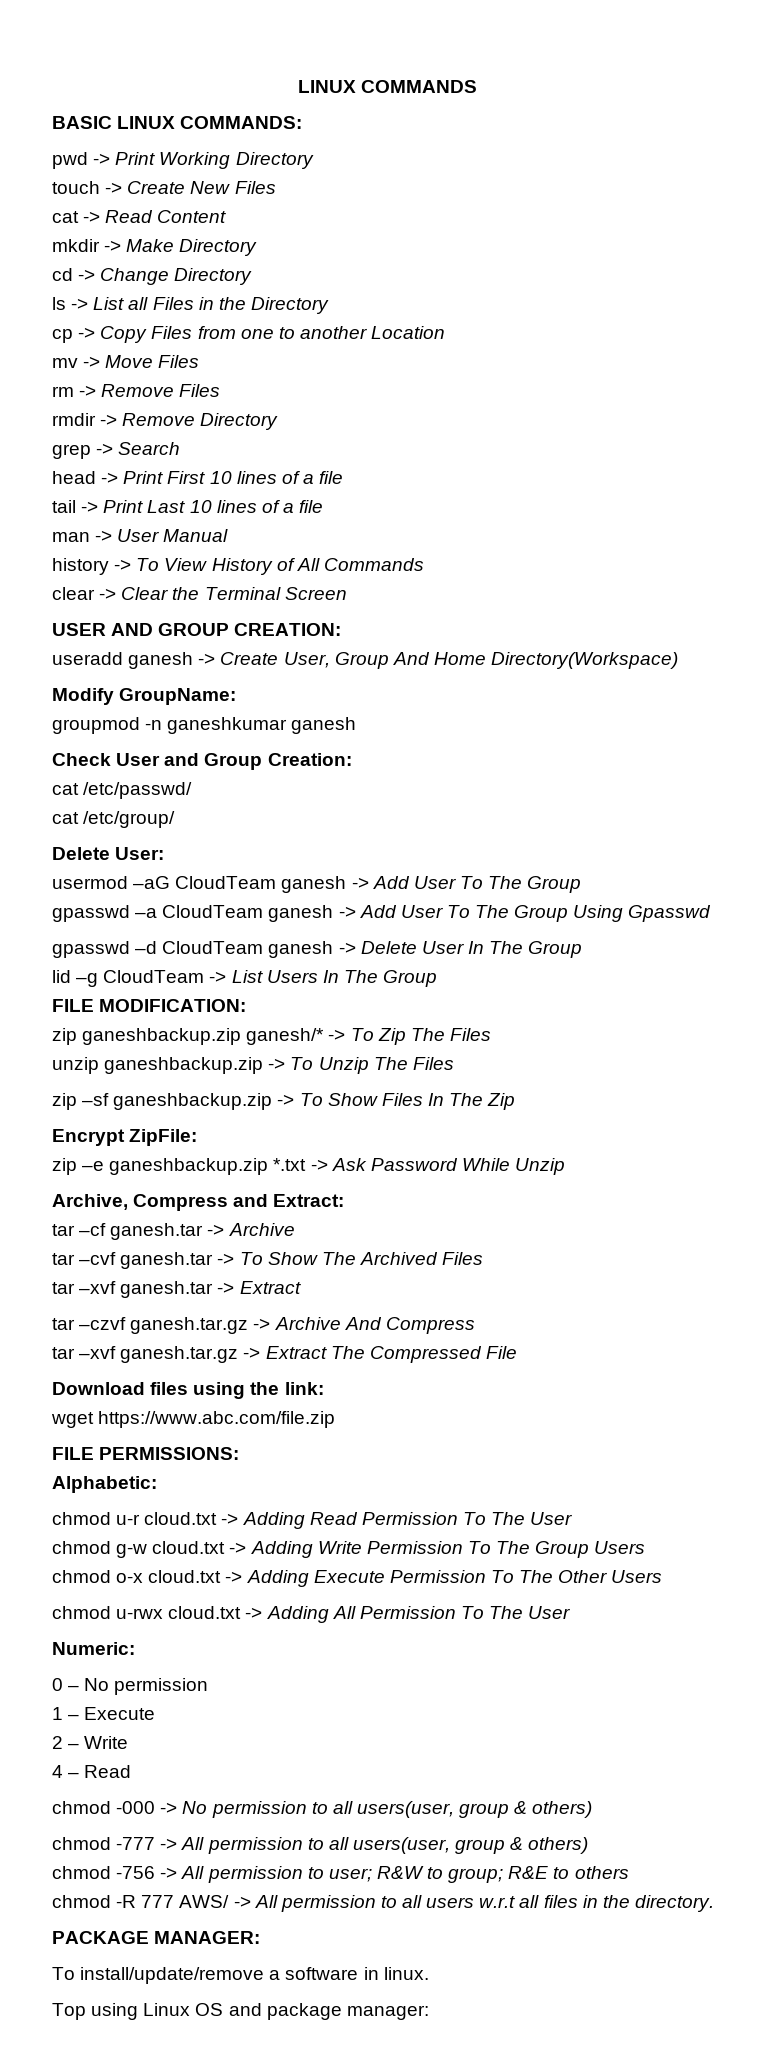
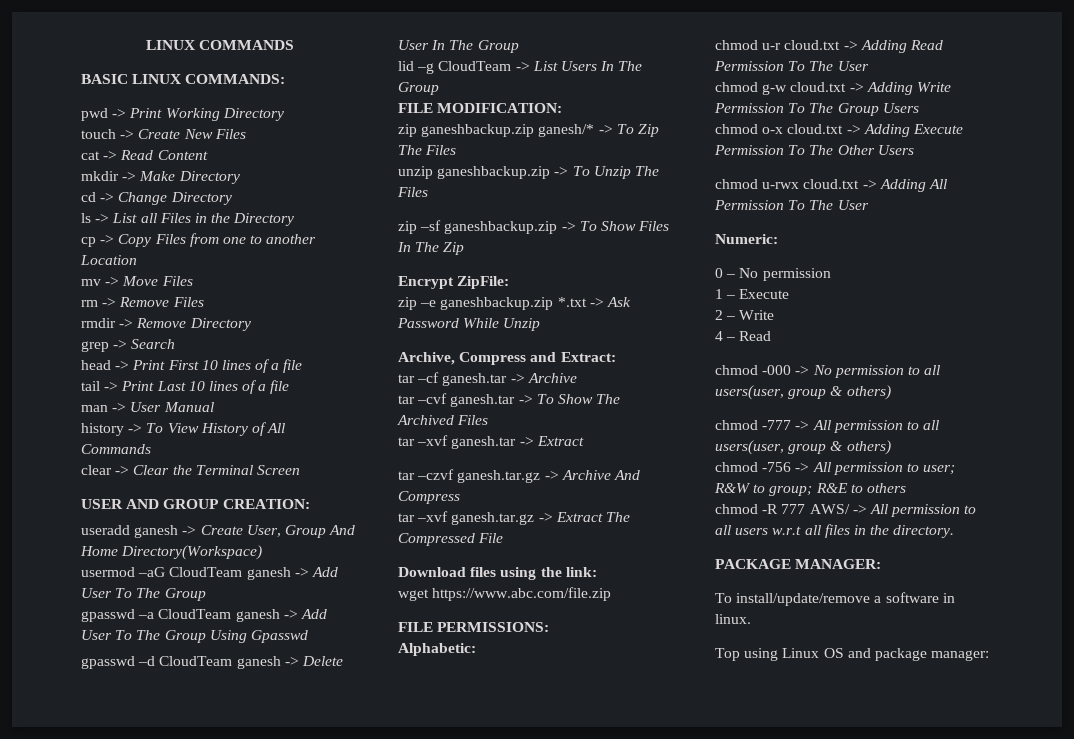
[52,688,237,705] [52,717,357,734] [52,753,352,770] [52,782,193,799] [52,811,176,828] [52,847,165,860] // Modify GroupName: // groupmod -n ganeshkumar ganesh // Check User and Group Creation: // cat /etc/passwd/ // cat /etc/group/ // Delete User: -> (263, 552) none

